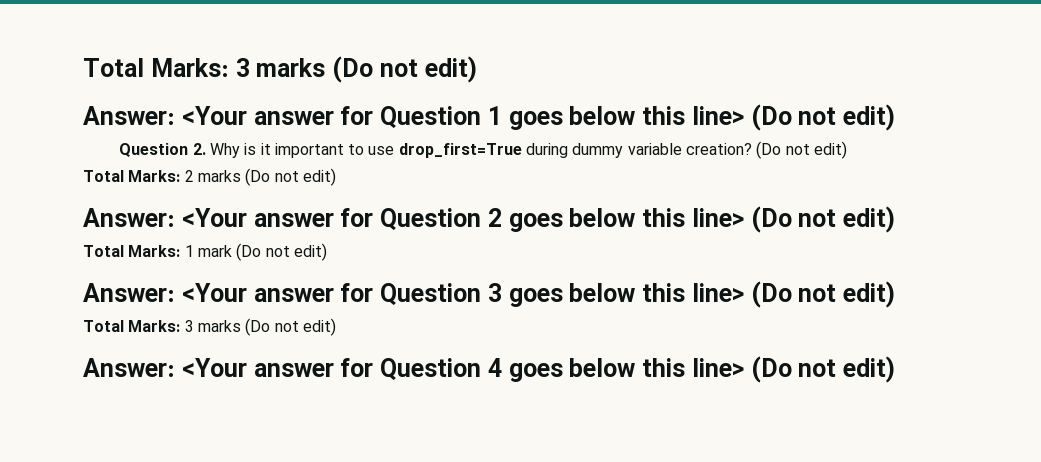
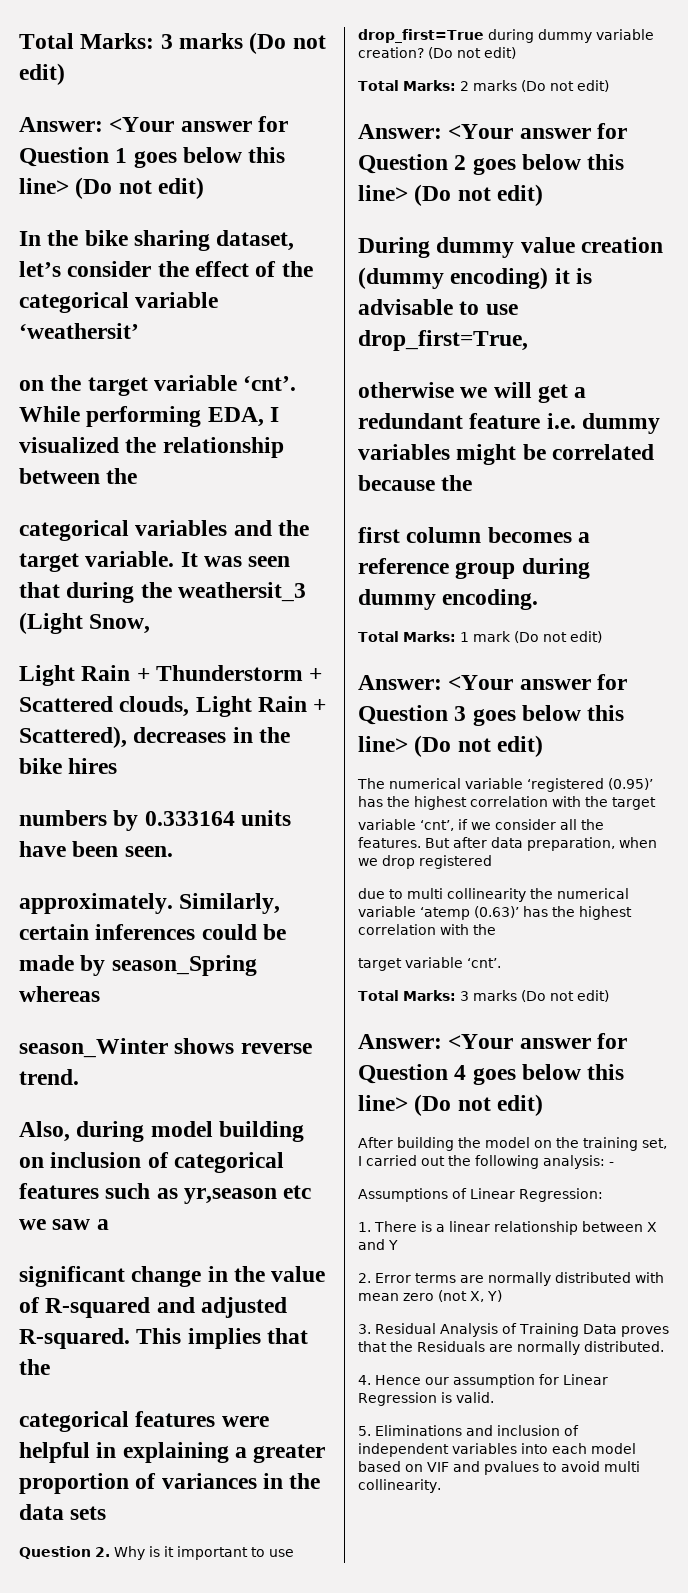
(895, 117) none -> [19,230,295,251] [19,261,313,277] [19,292,219,313] [19,323,139,339] [19,375,297,396] [19,406,280,427] [19,437,284,458] [19,468,138,484] [19,520,310,541] [19,551,291,572] [19,582,307,603] [19,612,151,634] [19,665,323,686] [19,696,327,717] [19,726,291,748] [19,758,118,774] [19,810,292,831] [19,841,173,857] [19,893,281,914] [19,924,287,940] [19,955,257,976] [19,986,100,1002] [19,1038,312,1058] [19,1069,79,1085] [19,1121,305,1142] [19,1152,285,1173] [19,1183,312,1204] [19,1219,109,1230] [19,1266,326,1287] [19,1297,288,1318] [19,1328,309,1349] [19,1359,50,1375] [19,1411,269,1432] [19,1442,326,1463] [19,1473,321,1494] [19,1504,107,1520] // In the bike sharing dataset, let’s consider the effect of the categorical variable ‘weathersit’ // on the target variable ‘cnt’. While performing EDA, I visualized the relationship between the // categorical variables and the target variable. It was seen that during the weathersit_3 (Light Snow, // Light Rain + Thunderstorm + Scattered clouds, Light Rain + Scattered), decreases in the bike hires // numbers by 0.333164 units have been seen. // approximately. Similarly, certain inferences could be made by season_Spring whereas // season_Winter shows reverse trend. // Also, during model building on inclusion of categorical features such as yr,season etc we saw a // significant change in the value of R-squared and adjusted R-squared. This implies that the // categorical features were helpful in explaining a greater proportion of variances in the data sets
(895, 219) none -> [358,237,664,258] [358,267,593,289] [358,299,518,315] [358,330,528,351] [358,382,587,403] [358,413,661,434] [358,444,655,465] [358,475,473,491] [358,527,591,543] [358,558,590,579] [358,589,539,610] // During dummy value creation (dummy encoding) it is advisable to use drop_first=True, // otherwise we will get a redundant feature i.e. dummy variables might be correlated because the // first column becomes a reference group during dummy encoding.
(895, 294) none -> [357,778,653,792] [358,796,656,810] [358,819,604,831] [358,837,657,851] [358,855,492,869] [358,888,629,902] [358,906,632,920] [358,924,496,935] [358,957,501,971] // The numerical variable ‘registered (0.95)’ has the highest correlation with the target // variable ‘cnt’, if we consider all the features. But after data preparation, when we drop registered // due to multi collinearity the numerical variable ‘atemp (0.63)’ has the highest correlation with the // target variable ‘cnt’.
(895, 369) none -> [358,1137,667,1151] [358,1155,614,1169] [358,1188,603,1202] [358,1221,657,1235] [358,1239,398,1250] [358,1272,664,1286] [358,1290,502,1302] [358,1323,669,1337] [358,1341,664,1355] [358,1374,608,1388] [358,1392,494,1406] [358,1425,579,1436] [358,1443,636,1457] [358,1461,640,1475] [358,1479,441,1493] // After building the model on the training set, I carried out the following analysis: - // Assumptions of Linear Regression: // 1. There is a linear relationship between X and Y // 2. Error terms are normally distributed with mean zero (not X, Y) // 3. Residual Analysis of Training Data proves that the Residuals are normally distributed. // 4. Hence our assumption for Linear Regression is valid. // 5. Eliminations and inclusion of independent variables into each model based on VIF and pvalues to avoid multi collinearity.

